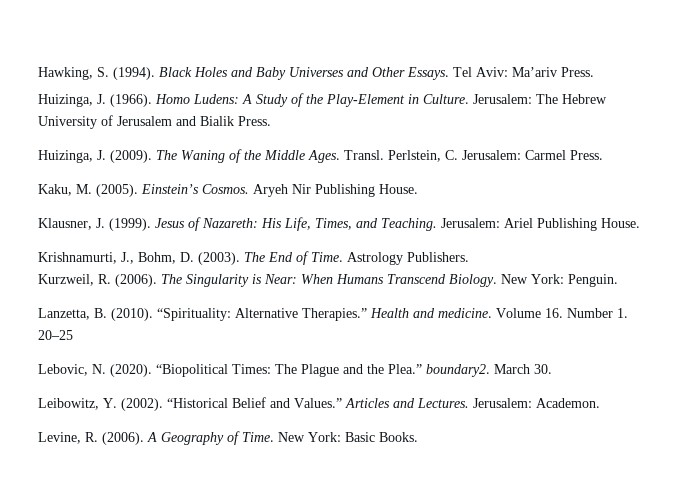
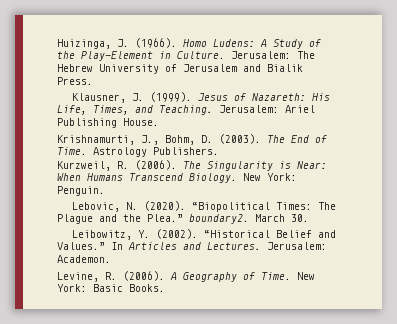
[38,67,594,80] Hawking, S. (1994). Black Holes and Baby Universes and Other Essays. Tel Aviv: Ma’ariv Press. // -> (57, 44) none
[38,149,603,163] [38,184,418,197] // Huizinga, J. (2009). The Waning of the Middle Ages. Transl. Perlstein, C. Jerusalem: Carmel Press. // Kaku, M. (2005). Einstein’s Cosmos. Aryeh Nir Publishing House. -> (93, 81) none
[38,308,628,321] [38,330,73,340] // Lanzetta, B. (2010). “Spirituality: Alternative Therapies.” Health and medicine. Volume 16. Number 1. 20–25 -> (105, 191) none
(342, 403) none -> [111,242,123,250] In

